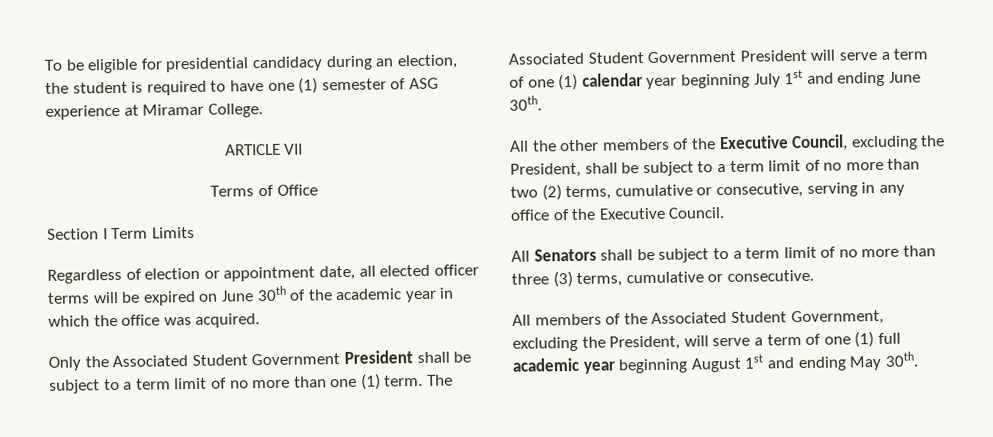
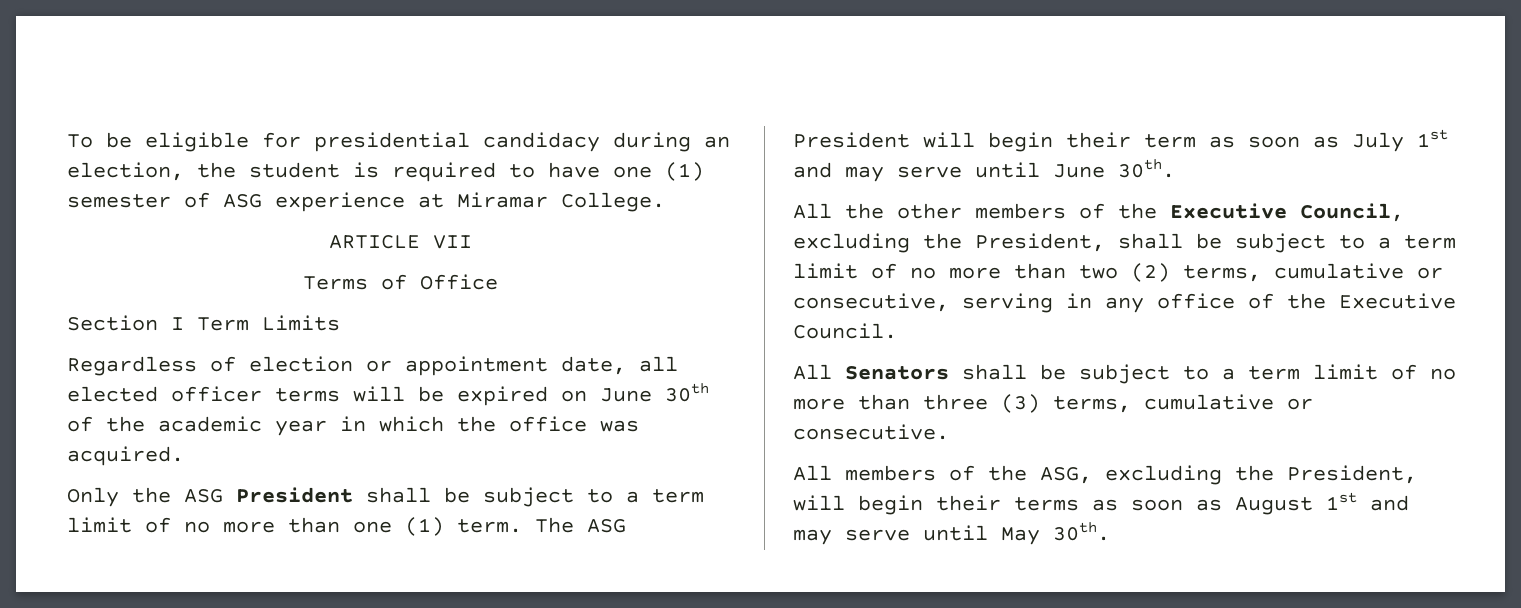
[112,353,341,368] Associated Student Government -> [184,489,223,503] ASG
[508,48,929,65] [509,69,886,91] Associated Student Government President will serve a term of one (1) calendar year beginning July 1st and ending -> [587,519,626,533] [793,129,1448,152] [793,162,1040,182] ASG President will begin their term as soon as July 1st and may serve until
[651,309,884,326] Associated Student Government, -> [1040,467,1092,484] ASG,
[712,331,901,348] [512,354,847,374] serve a term of one (1) full academic year beginning August 1st and ending -> [858,492,1409,515] [793,525,988,545] begin their terms as soon as August 1st and may serve until

